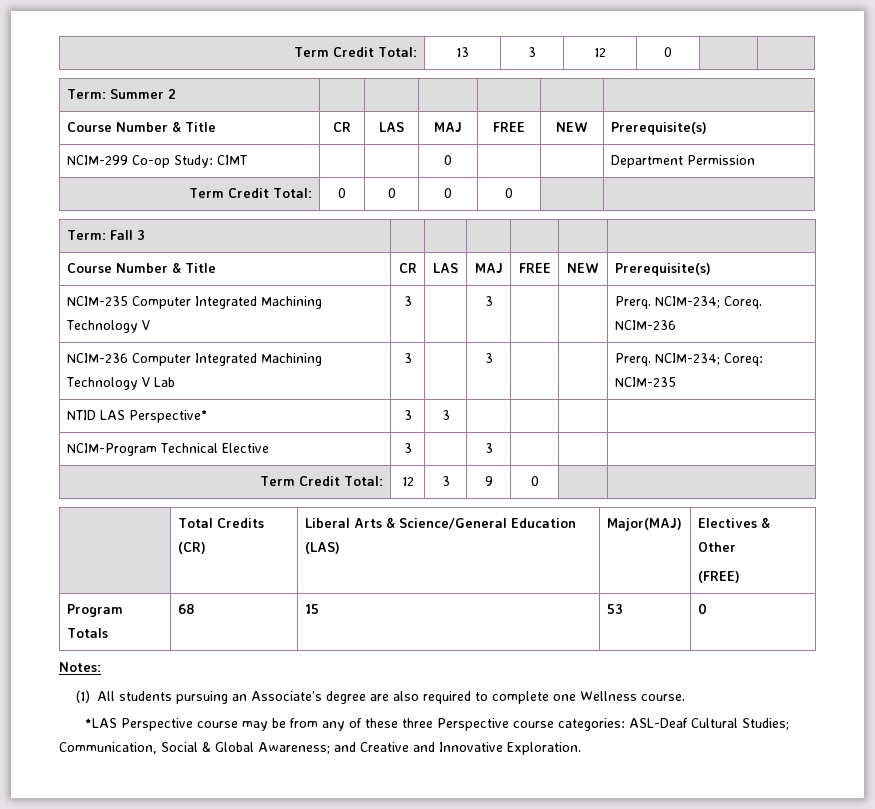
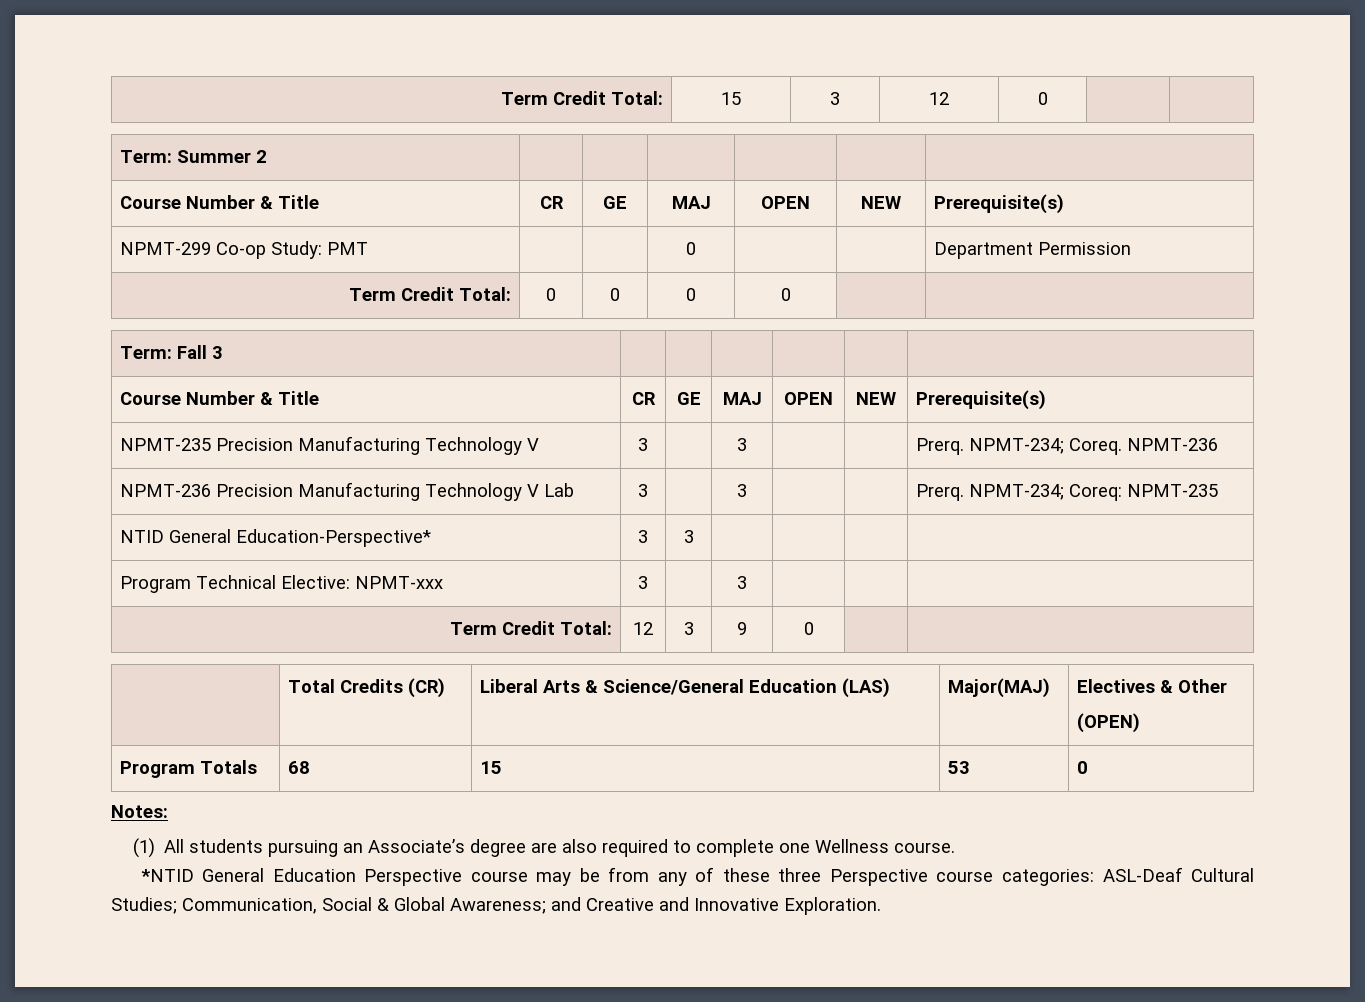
[294,47,418,57] [456,47,469,57] Term Credit Total: | 13 -> [500,91,663,105] [721,92,741,105] Term Credit Total: | 15
[379,122,404,132] [434,122,462,132] [493,122,525,132] [556,122,588,132] [610,122,707,135] [66,155,128,165] LAS | MAJ | FREE | NEW | Prerequisite(s) // NCIM-299 -> [603,196,627,209] [671,196,711,209] [761,196,810,209] [861,196,901,209] [934,194,1065,214] [120,242,212,255] GE | MAJ | OPEN | NEW | Prerequisite(s) // NPMT-299
[216,155,247,165] CIMT -> [327,242,369,255] PMT
[433,263,458,273] [474,263,503,273] [518,263,551,273] [567,263,599,273] [614,263,711,276] [66,296,322,309] LAS | MAJ | FREE | NEW | Prerequisite(s) // NCIM-235 Computer Integrated Machining -> [676,392,701,405] [722,392,762,405] [784,392,833,405] [856,392,896,405] [916,390,1047,410] [120,436,421,455] GE | MAJ | OPEN | NEW | Prerequisite(s) // NPMT-235 Precision Manufacturing
[654,296,762,309] [614,320,676,330] [66,353,322,366] NCIM-234; Coreq. NCIM-236 // NCIM-236 Computer Integrated Machining -> [969,438,1219,455] [120,482,421,501] NPMT-234; Coreq. NPMT-236 // NPMT-236 Precision Manufacturing
[654,353,763,366] [614,377,676,387] NCIM-234; Coreq: NCIM-235 -> [969,484,1219,501] NPMT-234; Coreq: NPMT-235
[99,410,207,423] LAS Perspective* -> [169,529,432,547] General Education-Perspective*
[66,443,269,456] NCIM-Program Technical Elective -> [120,575,444,593] Program Technical Elective: NPMT-xxx
[697,571,740,583] (FREE) -> [1077,713,1141,733] (OPEN)
[84,718,117,728] *LAS -> [140,868,356,882] *NTID General Education

